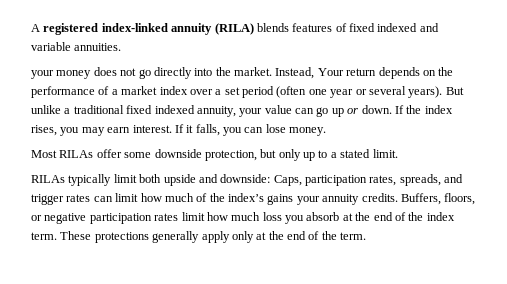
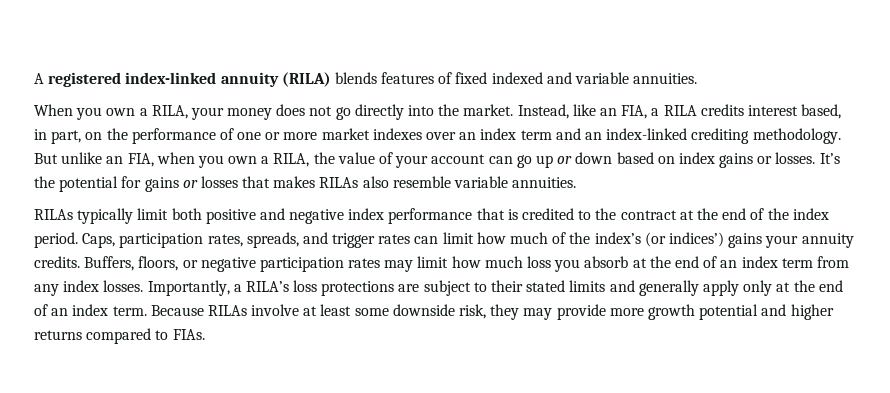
(122, 47) none -> [34,104,188,120] When you own a RILA,
[317,67,454,79] [31,86,464,98] [31,105,453,117] [31,124,327,136] [31,149,398,161] [31,174,271,186] Your return depends on the performance of a market index over a set period (often one year or several years). But unlike a traditional fixed indexed annuity, your value can go up or down. If the index rises, you may earn interest. If it falls, you can lose money. // Most RILAs offer some downside protection, but only up to a stated limit. // RILAs typically limit both upside and downside: -> [572,104,842,119] [34,128,841,144] [34,152,840,168] [34,176,577,192] [34,208,829,224] [34,232,78,248] like an FIA, a RILA credits interest based, in part, on the performance of one or more market indexes over an index term and an index-linked crediting methodology. But unlike an FIA, when you own a RILA, the value of your account can go up or down based on index gains or losses. It’s the potential for gains or losses that makes RILAs also resemble variable annuities. // RILAs typically limit both positive and negative index performance that is credited to the contract at the end of the index period.
(264, 197) none -> [644,232,724,247] (or indices’)
(179, 217) none -> [384,260,414,272] may
[408,212,455,221] [31,231,149,243] the index term. These protections -> [720,256,849,268] [34,280,635,296] an index term from any index losses. Importantly, a RILA’s loss protections are subject to their stated limits and
[321,231,367,240] the term. -> [51,304,834,320] [34,328,205,344] an index term. Because RILAs involve at least some downside risk, they may provide more growth potential and higher returns compared to FIAs.

